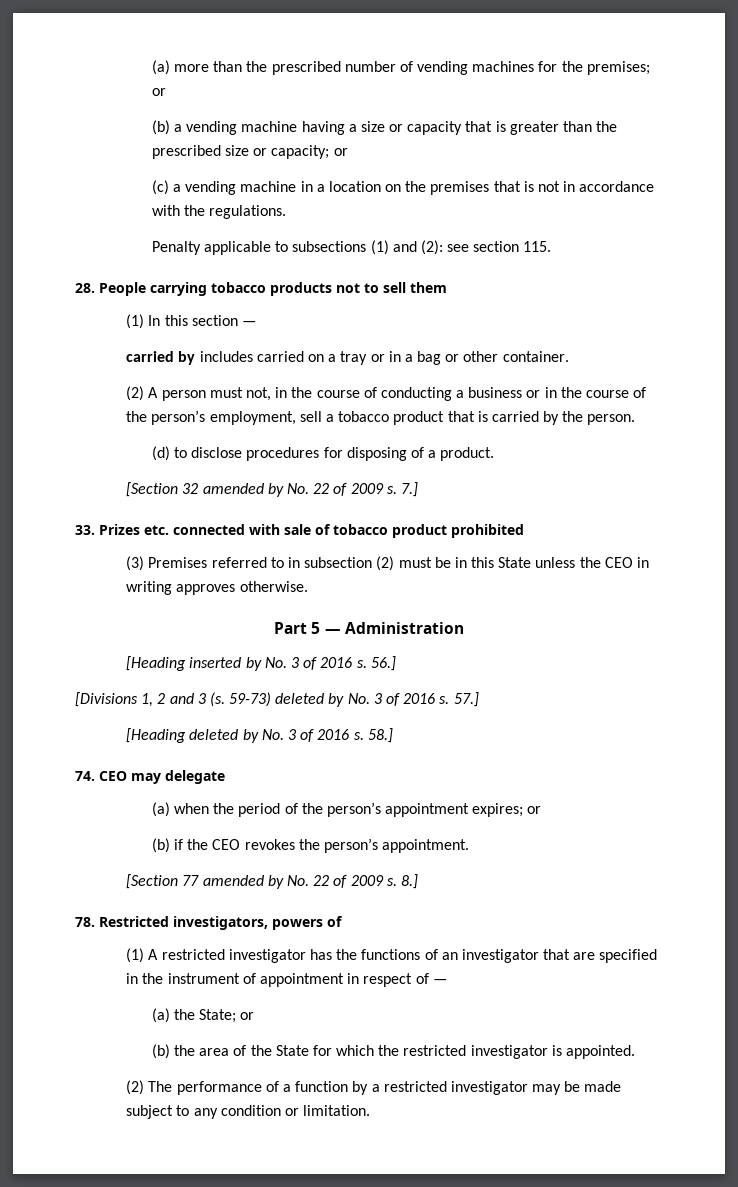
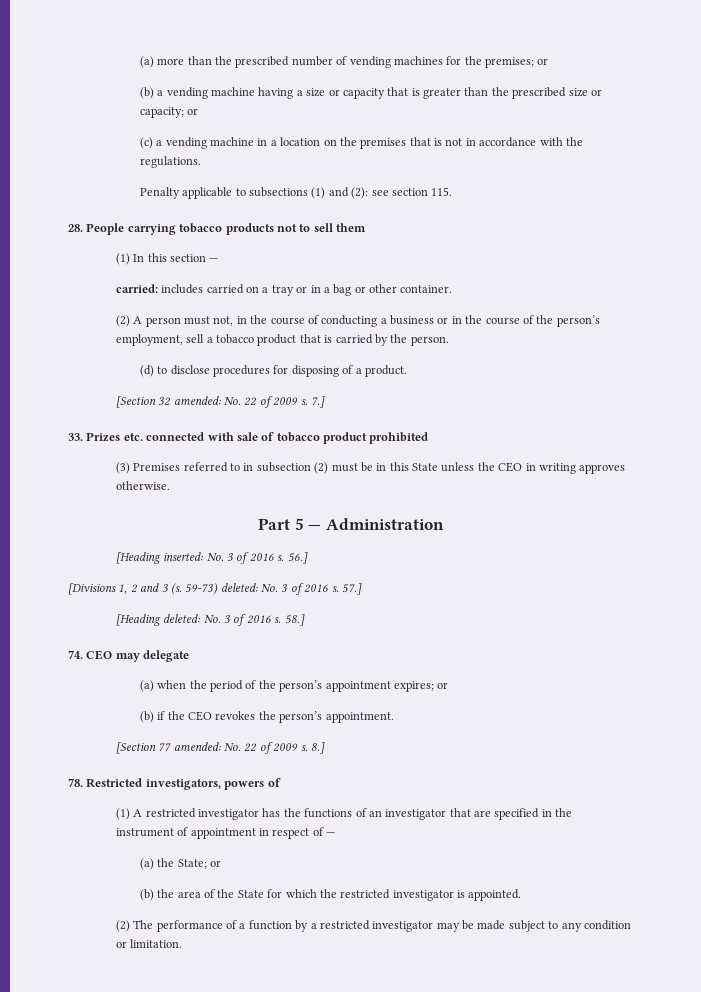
[126,351,196,365] carried by -> [115,284,158,293] carried:
[202,483,284,497] amended by -> [173,396,221,405] amended:
[189,657,262,671] inserted by -> [163,552,204,561] inserted:
[275,693,345,707] deleted by -> [220,583,258,592] deleted:
[189,729,259,743] deleted by -> [163,614,201,623] deleted:
[202,875,284,889] amended by -> [173,742,221,751] amended:

